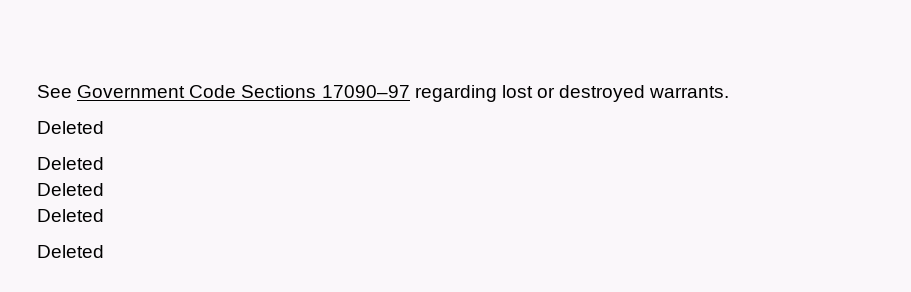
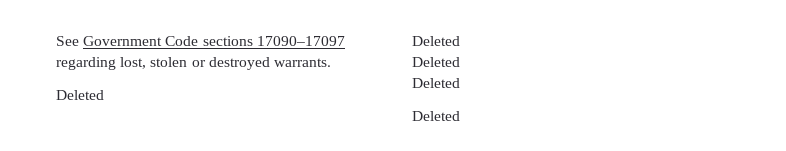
[241,85,533,102] Sections 17090–97 regarding lost -> [202,36,345,46] [56,57,188,70] sections 17090–17097 regarding lost, stolen

